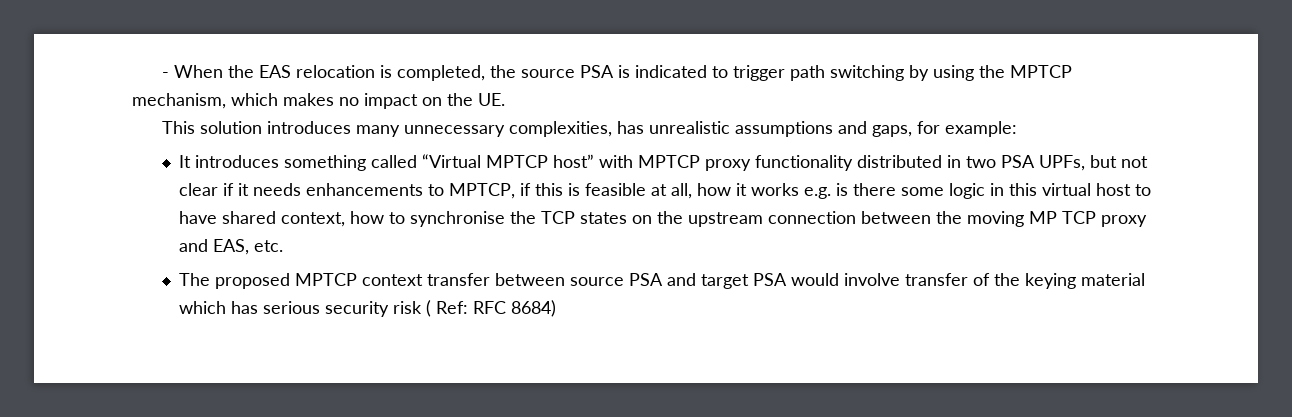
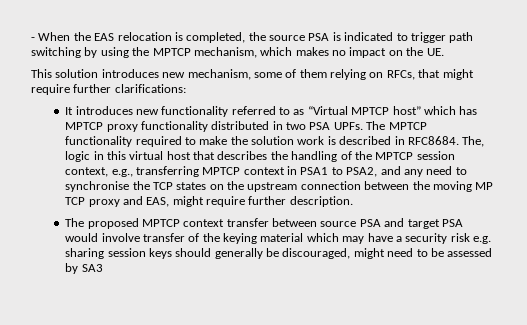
[356,121,1018,137] [179,155,418,171] many unnecessary complexities, has unrealistic assumptions and gaps, for example: // It introduces something called -> [162,69,474,80] [31,84,186,95] [65,106,305,117] new mechanism, some of them relying on RFCs, that might require further clarifications: // It introduces new functionality referred to as
[599,155,634,168] with -> [423,106,478,115] which has
[1039,155,1149,171] [179,183,945,199] UPFs, but not clear if it needs enhancements to MPTCP, if this is feasible at all, how it works e.g. is there some -> [333,121,427,130] [65,136,485,147] UPFs. The MPTCP functionality required to make the solution work is described in RFC8684. The,
[1135,184,1152,196] [179,211,385,227] to have shared context, how -> [193,151,455,162] [65,166,453,177] that describes the handling of the MPTCP session context, e.g., transferring MPTCP context in PSA1 to PSA2, and any need
[254,240,284,252] etc. -> [172,196,353,207] might require further description.
[231,300,557,317] has serious security risk ( Ref: RFC 8684) -> [342,233,492,244] [65,248,493,259] [65,263,103,274] may have a security risk e.g. sharing session keys should generally be discouraged, might need to be assessed by SA3

